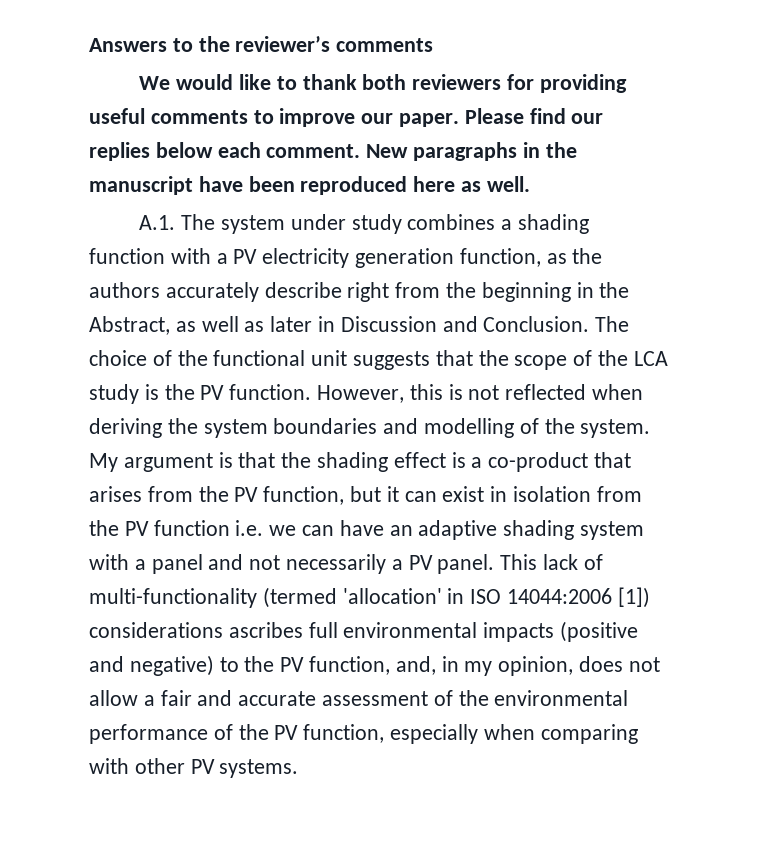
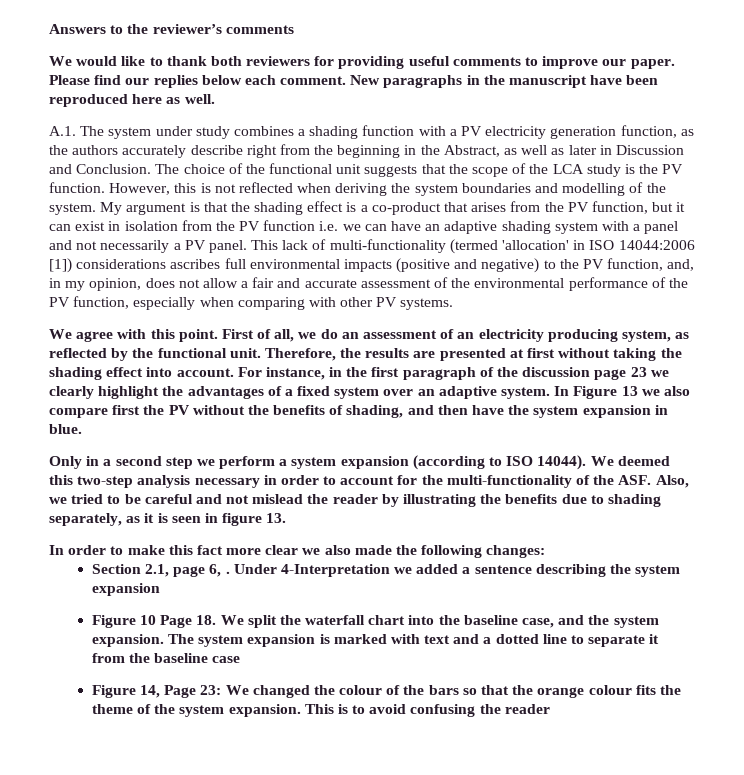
(299, 768) none -> [49,329,690,342] [49,348,682,361] [49,367,669,380] [49,386,690,399] [49,405,668,418] [49,424,82,434] [49,455,670,470] [49,475,689,488] [49,494,661,507] [49,513,287,526] [49,545,546,558] [91,564,681,577] [91,583,160,596] [91,615,659,628] [91,634,660,647] [91,653,241,663] [91,685,681,698] [91,704,550,717] // We agree with this point. First of all, we do an assessment of an electricity producing system, as reflected by the functional unit. Therefore, the results are presented at first without taking the shading effect into account. For instance, in the first paragraph of the discussion page 23 we clearly highlight the advantages of a fixed system over an adaptive system. In Figure 13 we also compare first the PV without the benefits of shading, and then have the system expansion in blue. // Only in a second step we perform a system expansion (according to ISO 14044). We deemed this two-step analysis necessary in order to account for the multi-functionality of the ASF. Also, we tried to be careful and not mislead the reader by illustrating the benefits due to shading separately, as it is seen in figure 13. // In order to make this fact more clear we also made the following changes: // Section 2.1, page 6, . Under 4-Interpretation we added a sentence describing the system expansion // Figure 10 Page 18. We split the waterfall chart into the baseline case, and the system expansion. The system expansion is marked with text and a dotted line to separate it from the baseline case // Figure 14, Page 23: We changed the colour of the bars so that the orange colour fits the theme of the system expansion. This is to avoid confusing the reader

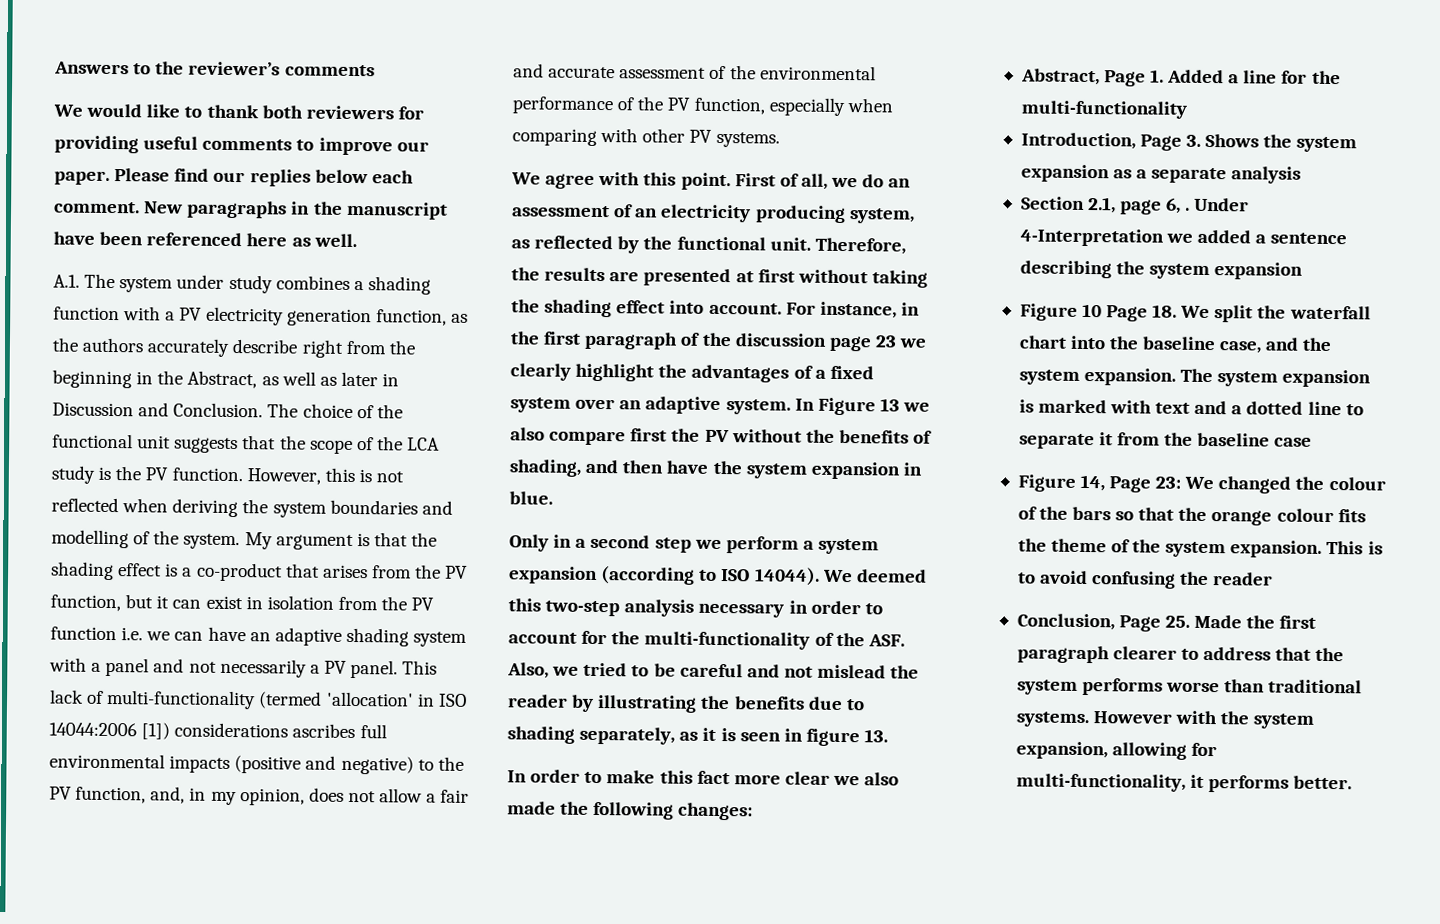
[49,94,128,107] reproduced -> [146,232,243,247] referenced
(546, 551) none -> [1020,68,1341,87] [1020,100,1187,119] [1020,132,1358,153] [1020,164,1302,184] // Abstract, Page 1. Added a line for the multi-functionality // Introduction, Page 3. Shows the system expansion as a separate analysis
(550, 709) none -> [1016,613,1317,632] [1016,645,1345,664] [1016,677,1363,696] [1015,710,1315,729] [1015,741,1217,760] [1015,773,1353,793] // Conclusion, Page 25. Made the first paragraph clearer to address that the system performs worse than traditional systems. However with the system expansion, allowing for multi-functionality, it performs better.

